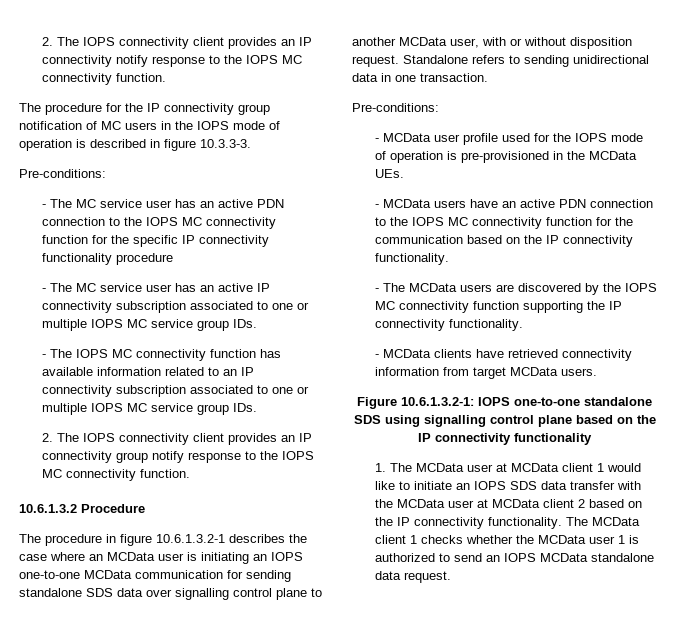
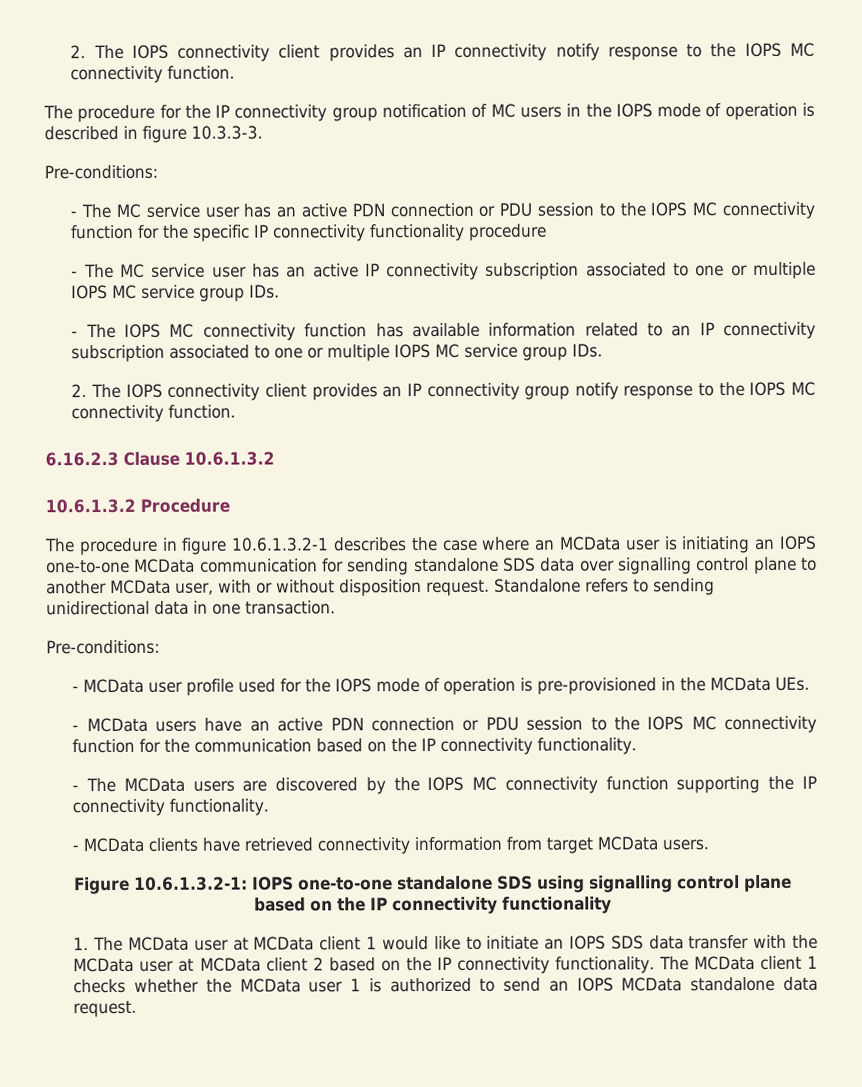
(105, 221) none -> [478,202,594,217] or PDU session
(190, 473) none -> [45,451,275,467] // 6.16.2.3 Clause 10.6.1.3.2
(653, 203) none -> [462,716,584,731] or PDU session

